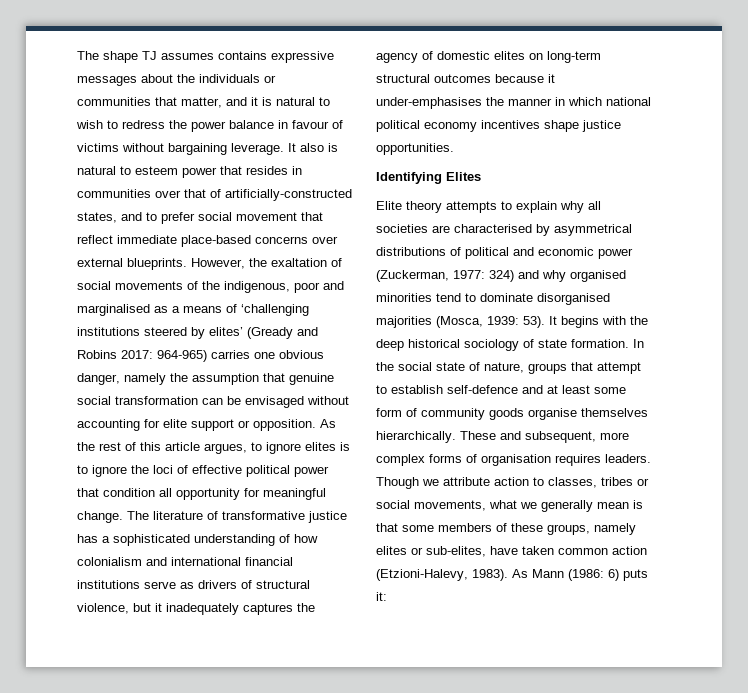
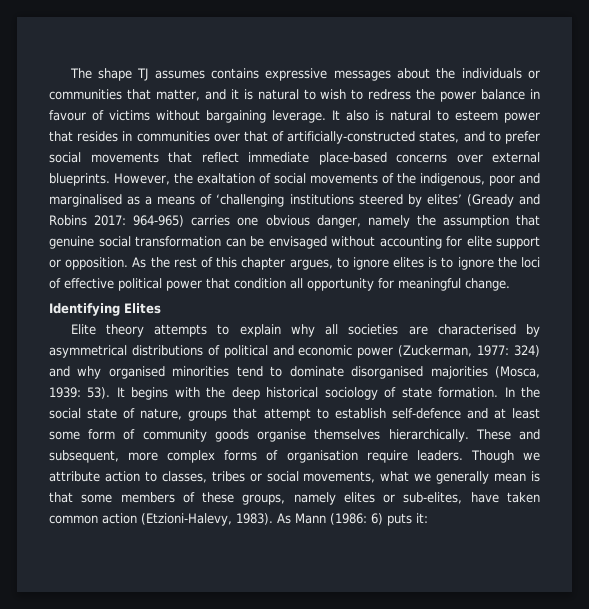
[236,212,297,221] movement -> [90,152,159,163] movements
[165,442,200,451] article -> [241,257,286,270] chapter
[127,511,347,523] [77,534,318,546] [77,557,293,566] [77,580,310,589] [77,603,315,615] [376,51,601,63] [376,74,555,83] [376,97,651,109] [376,120,621,132] [376,143,454,155] The literature of transformative justice has a sophisticated understanding of how colonialism and international financial institutions serve as drivers of structural violence, but it inadequately captures the agency of domestic elites on long-term structural outcomes because it under-emphasises the manner in which national political economy incentives shape justice opportunities. -> (510, 284) none
[555,454,601,466] requires -> [366,450,408,463] require

